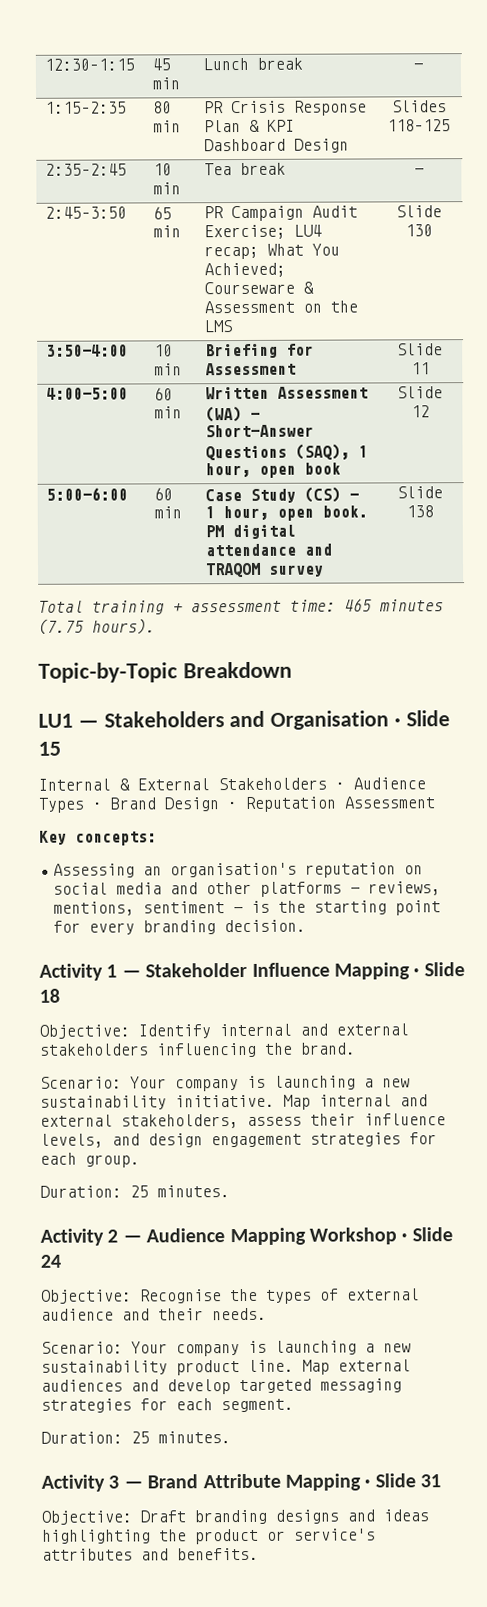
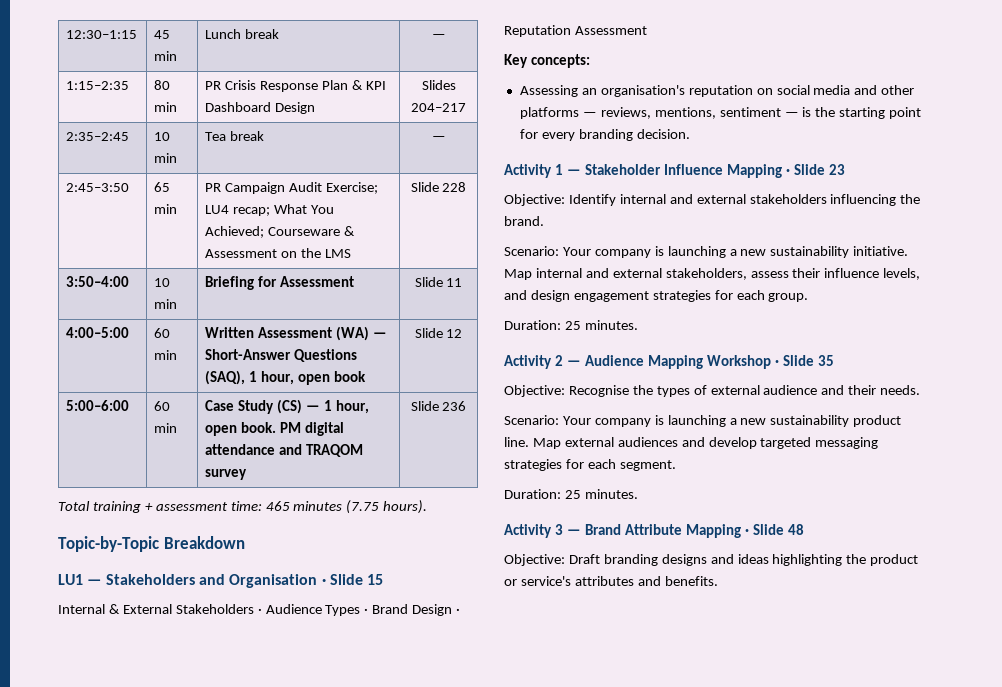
[387,119,451,132] 118–125 -> [411,103,466,112] 204–217
[405,224,433,237] 130 -> [442,182,467,192] 228
[406,505,434,518] 138 -> [442,401,467,411] 236
[39,988,60,1003] 18 -> [829,164,846,175] 23
[40,1254,61,1268] 24 -> [818,355,835,366] 35
[420,1474,442,1488] 31 -> [788,524,805,535] 48

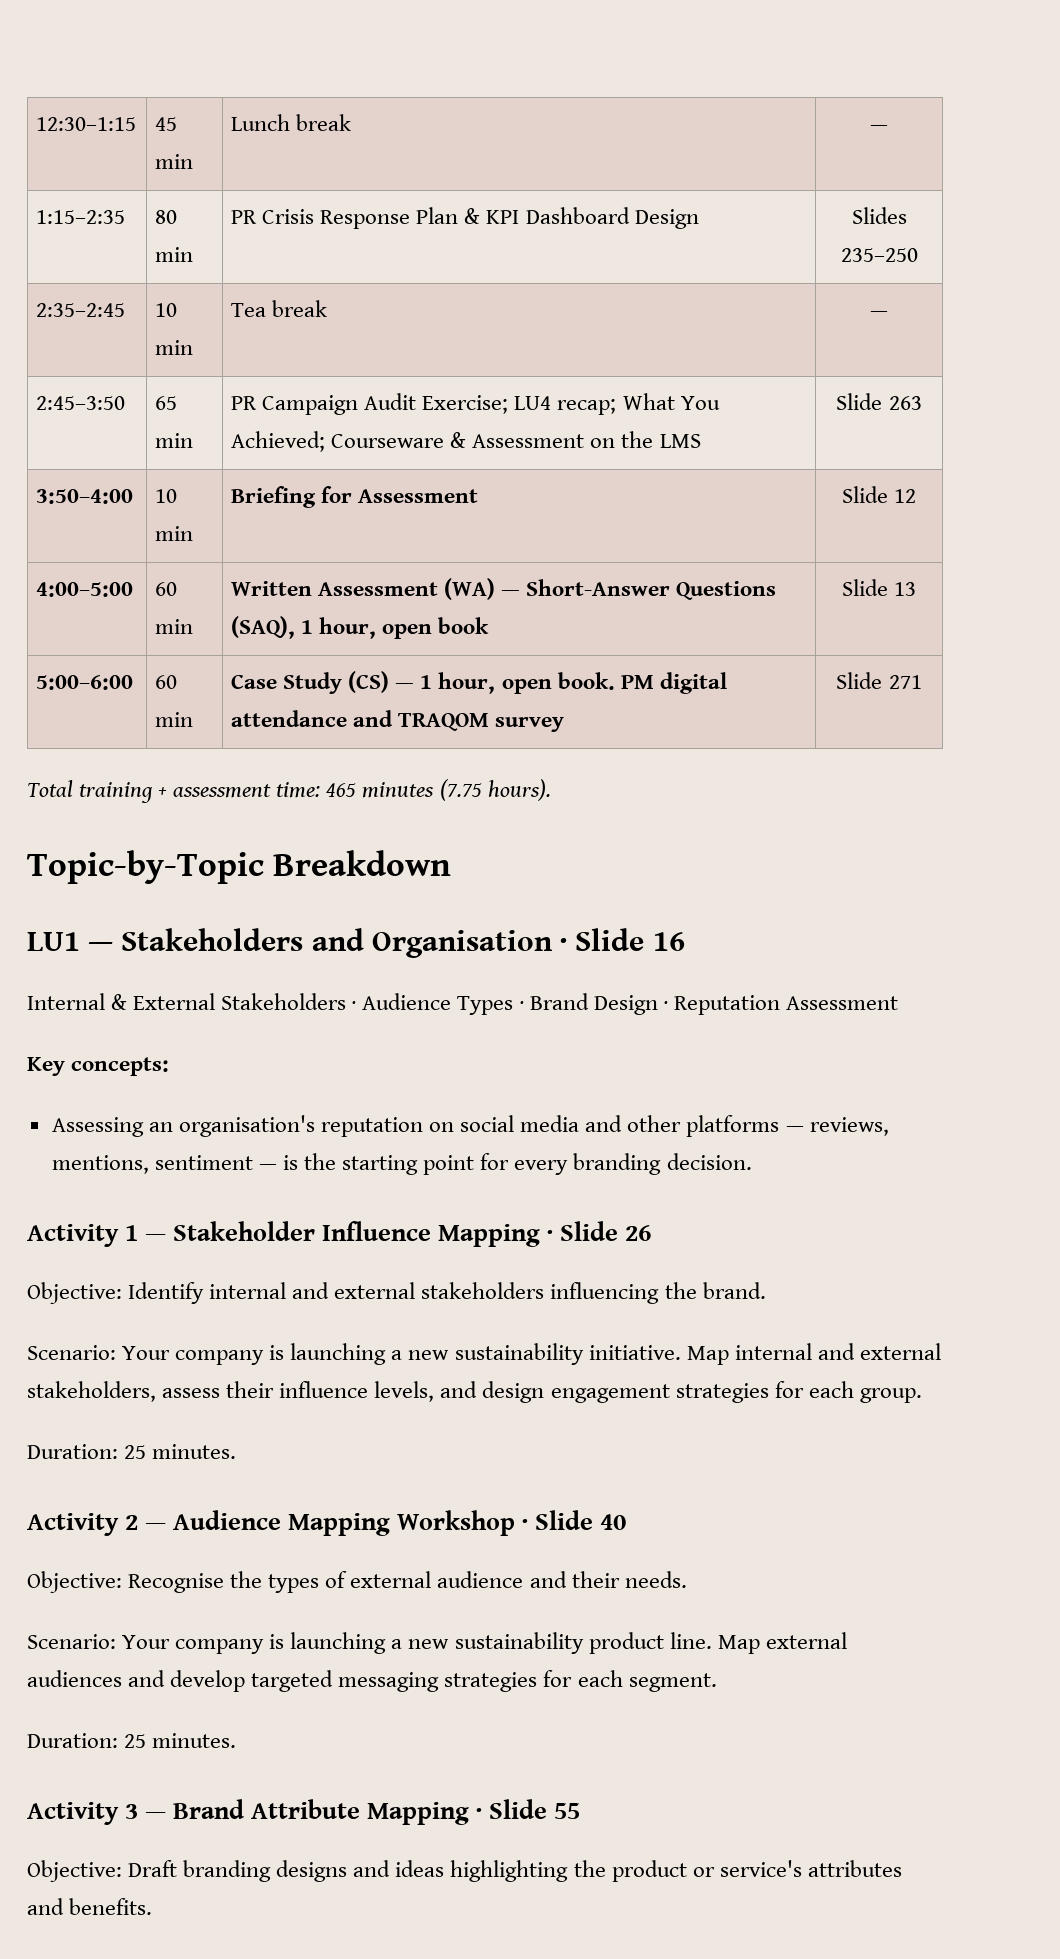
[411,103,466,112] 204–217 -> [840,248,918,262] 235–250
[442,182,467,192] 228 -> [888,396,922,410] 263
[446,278,463,287] 11 -> [894,489,917,503] 12
[446,329,463,338] 12 -> [894,582,917,596] 13
[442,401,467,411] 236 -> [888,675,922,689] 271
[367,574,384,585] 15 -> [652,932,685,951] 16
[829,164,846,175] 23 -> [625,1225,652,1241] 26
[818,355,835,366] 35 -> [600,1514,627,1530] 40
[788,524,805,535] 48 -> [554,1803,581,1819] 55

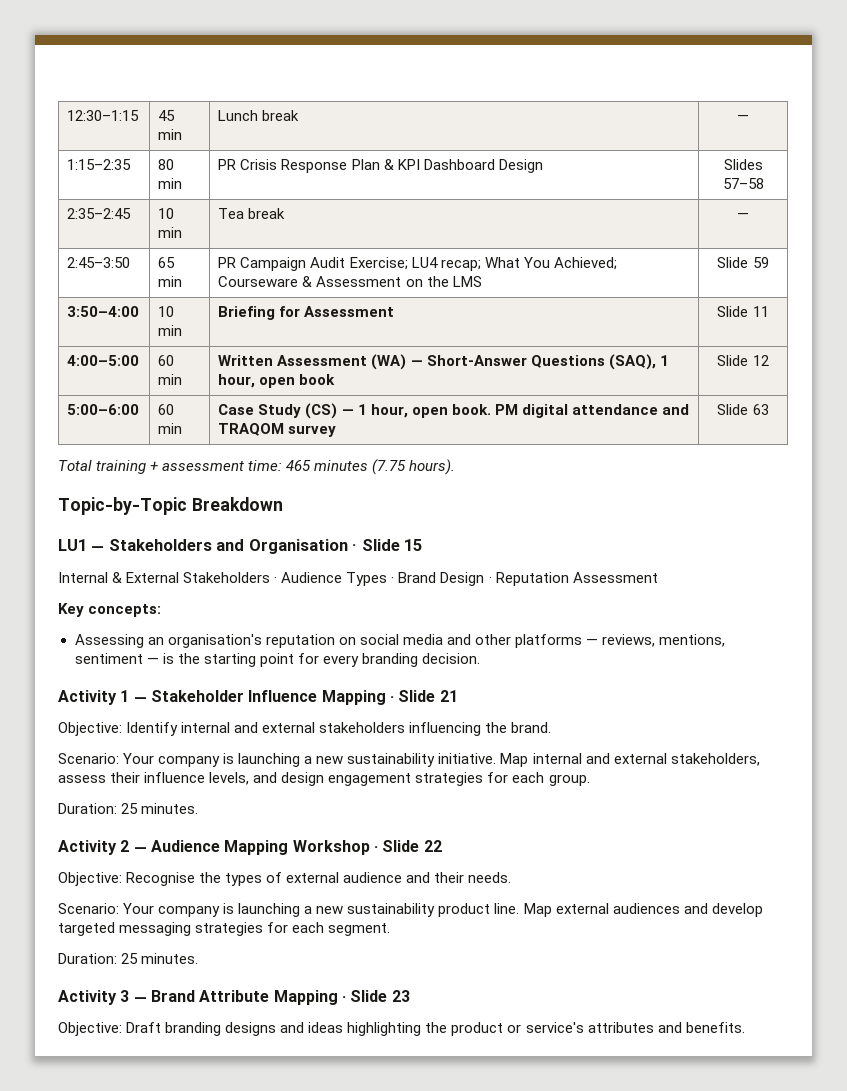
[840,248,918,262] 235–250 -> [722,178,764,189] 57–58
[888,396,922,410] 263 -> [752,257,769,268] 59
[894,489,917,503] 12 -> [752,306,769,317] 11
[894,582,917,596] 13 -> [752,355,769,366] 12
[888,675,922,689] 271 -> [752,404,769,415] 63
[652,932,685,951] 16 -> [404,539,423,551] 15
[625,1225,652,1241] 26 -> [439,690,458,702] 21
[600,1514,627,1530] 40 -> [423,840,442,852] 22
[554,1803,581,1819] 55 -> [391,990,410,1002] 23

